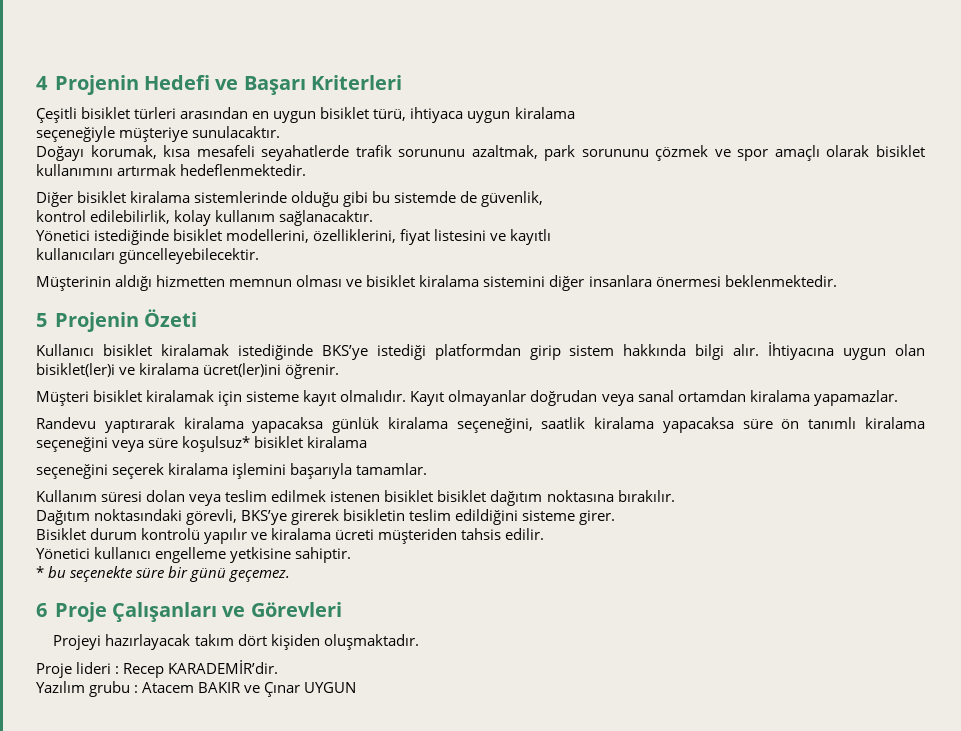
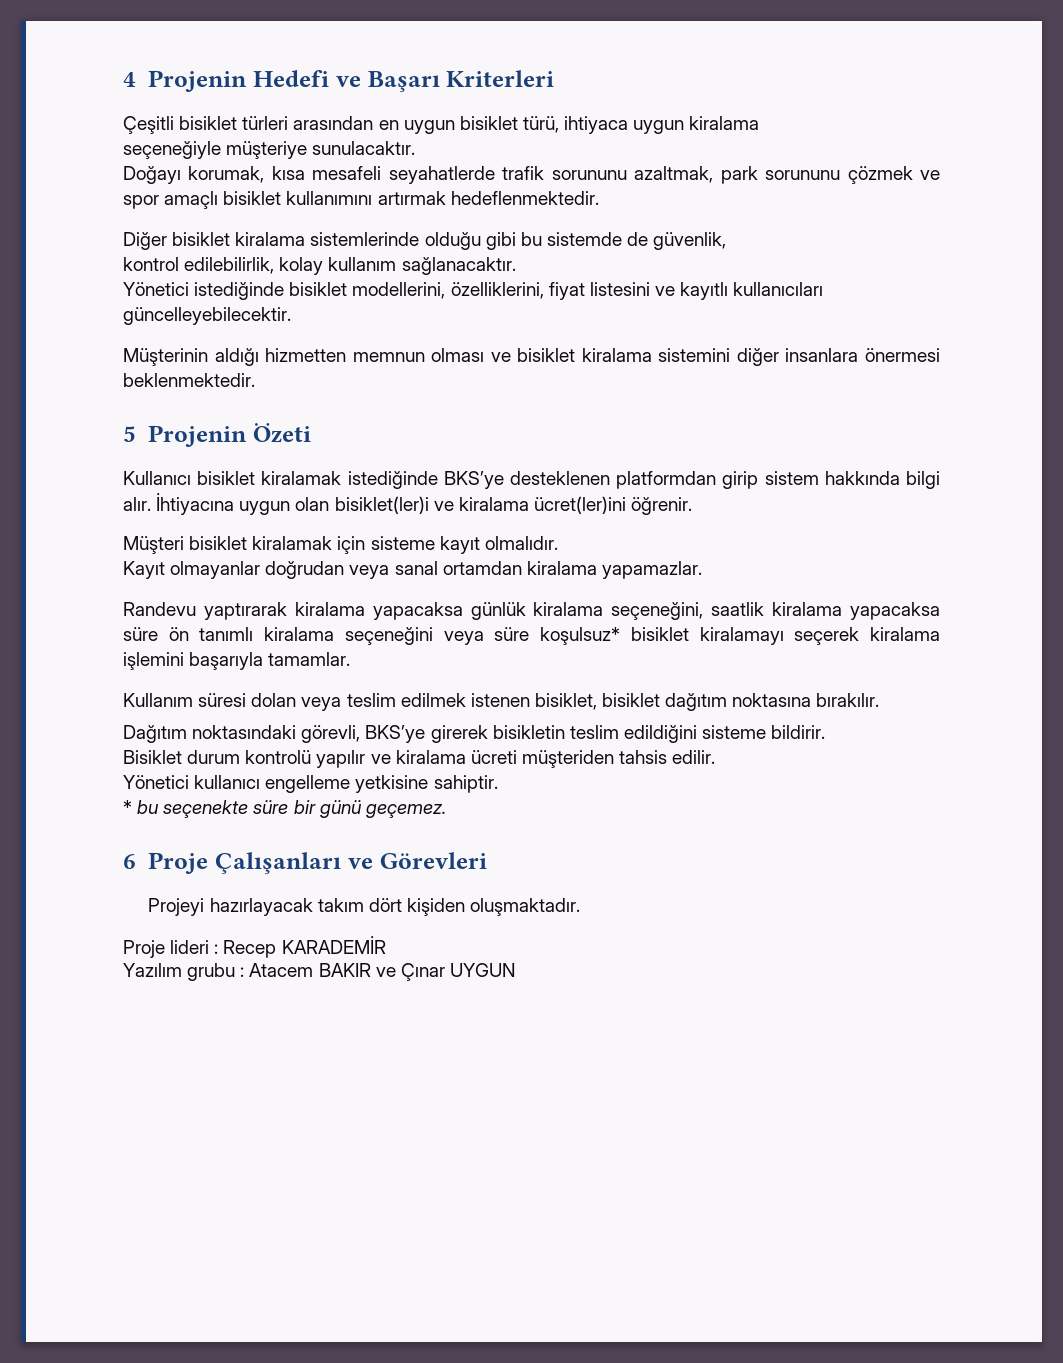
[826,145,870,157] olarak -> (219, 200) none
(552, 237) // -> (729, 291) none
[376,344,426,360] istediği -> [510,471,610,485] desteklenen
(407, 396) none -> (558, 543) //
[307,436,368,448] [36,464,108,479] kiralama // seçeneğini -> [699,627,784,645] kiralamayı
[384,490,434,502] bisiklet -> [534,693,597,710] bisiklet,
[579,510,616,525] girer. -> [771,725,826,739] bildirir.
[168,660,279,674] KARADEMİR’dir. -> [281,936,386,954] KARADEMİR

